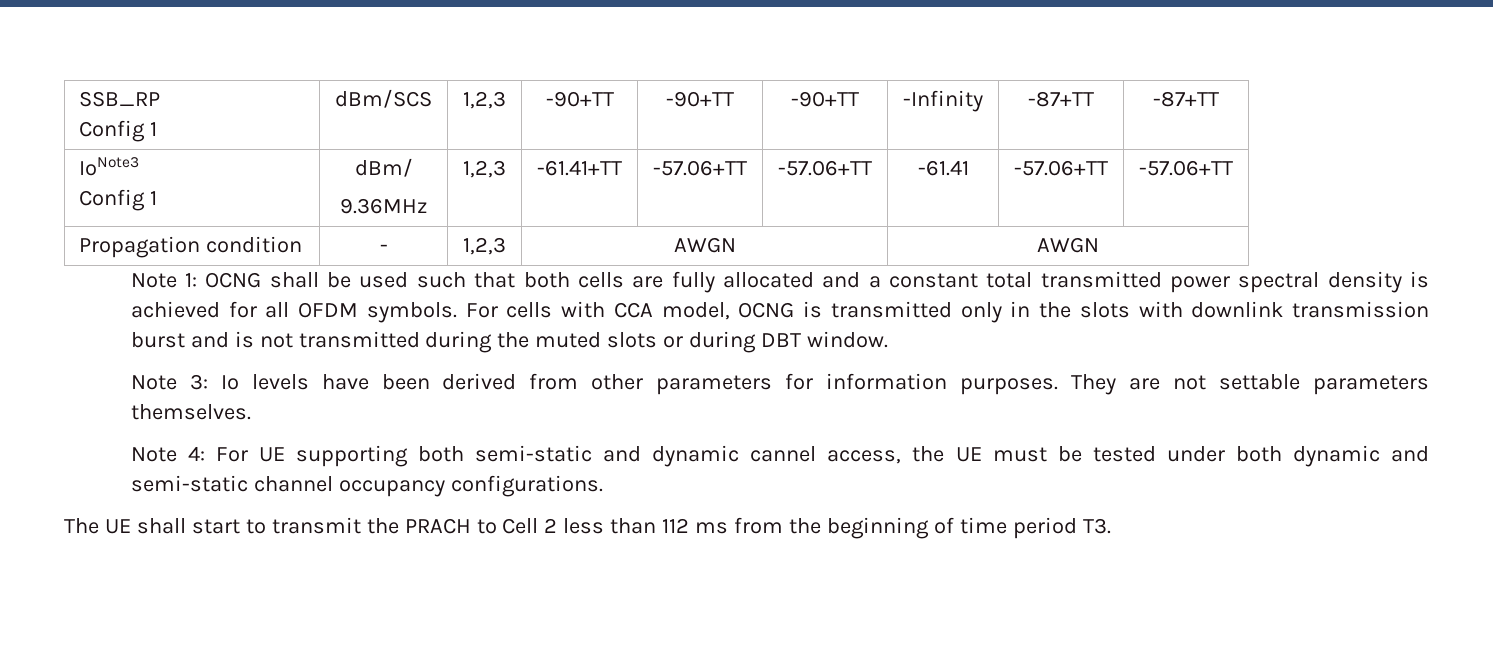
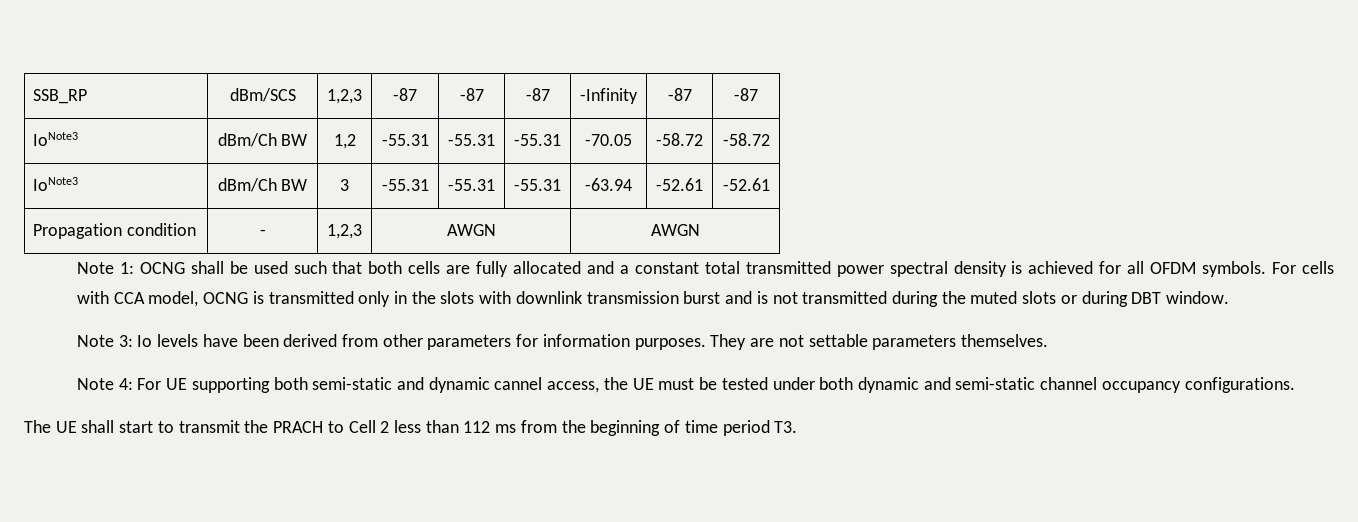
[79,120,157,142] // Config 1 -> (88, 96) none
[545,91,614,107] [666,91,734,107] [791,91,859,107] -90+TT | -90+TT | -90+TT -> [393,88,417,101] [459,88,484,101] [525,88,550,101] -87 | -87 | -87
[1028,91,1094,107] [1153,91,1219,107] [79,157,140,176] [79,189,157,211] [354,158,413,177] [340,198,427,214] [463,160,506,178] [537,160,622,176] [653,160,747,176] [778,160,872,176] [917,160,969,176] [1014,160,1108,176] [1139,160,1233,176] -87+TT | -87+TT // IoNote3 // Config 1 | dBm/ // 9.36MHz | 1,2,3 | -61.41+TT | -57.06+TT | -57.06+TT | -61.41 | -57.06+TT | -57.06+TT -> [667,88,692,101] [734,88,758,101] [33,132,79,146] [217,133,308,147] [333,134,356,149] [381,134,429,146] [448,134,495,146] [514,134,561,146] [585,134,632,146] [656,133,703,146] [722,133,770,146] [33,177,79,191] [217,178,308,192] [340,179,349,191] [381,179,429,191] [448,179,495,191] [514,179,561,191] [585,178,632,191] [656,178,703,191] [722,178,770,191] -87 | -87 // IoNote3 | dBm/Ch BW | 1,2 | -55.31 | -55.31 | -55.31 | -70.05 | -58.72 | -58.72 // IoNote3 | dBm/Ch BW | 3 | -55.31 | -55.31 | -55.31 | -63.94 | -52.61 | -52.61

